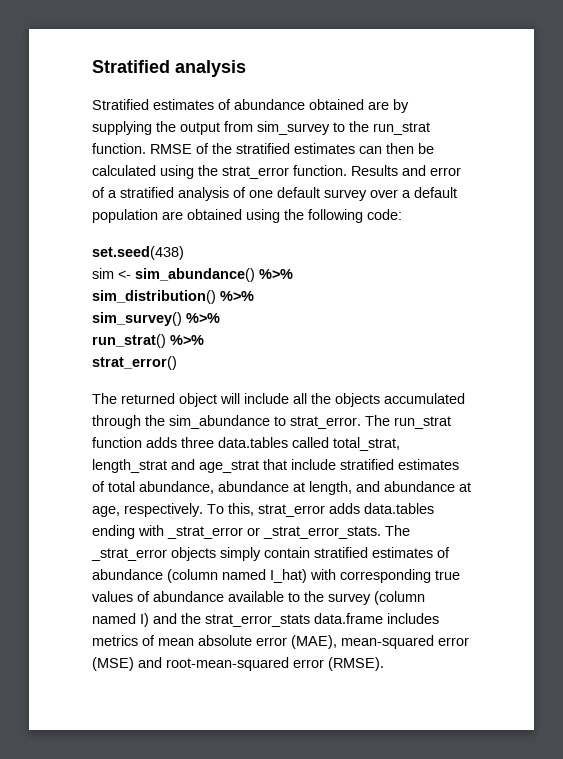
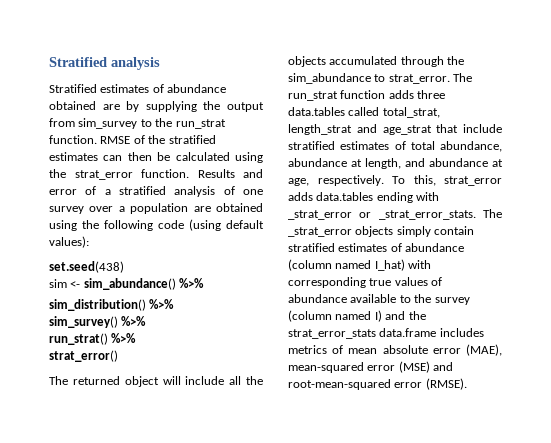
[277,187,320,198] default -> (263, 192) none
[414,187,457,198] default -> (125, 209) none
[367,209,402,220] code: -> [158,219,264,231] [49,236,89,248] code (using default values):

